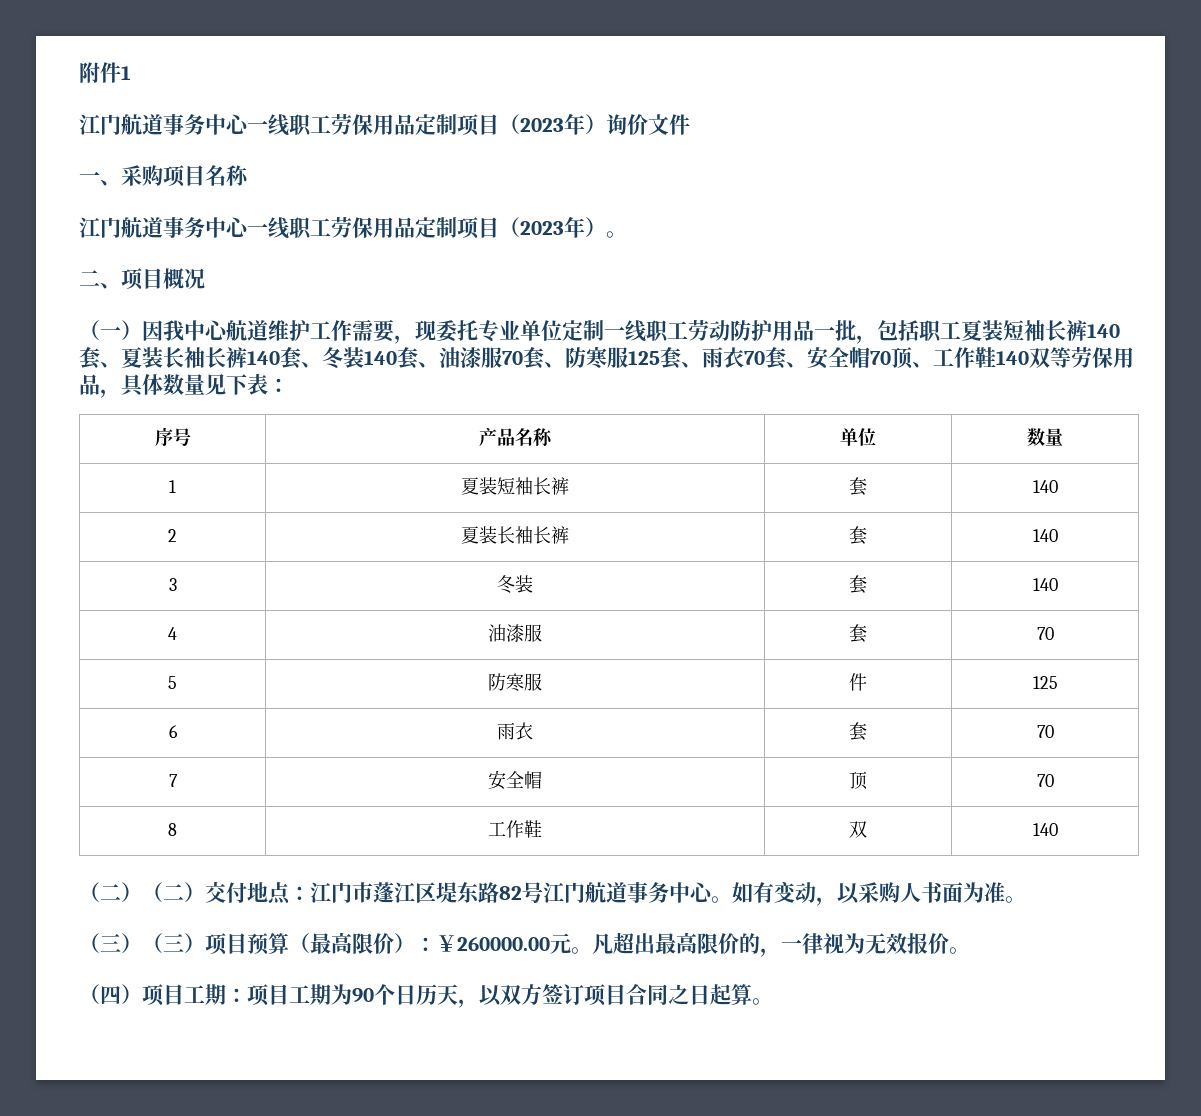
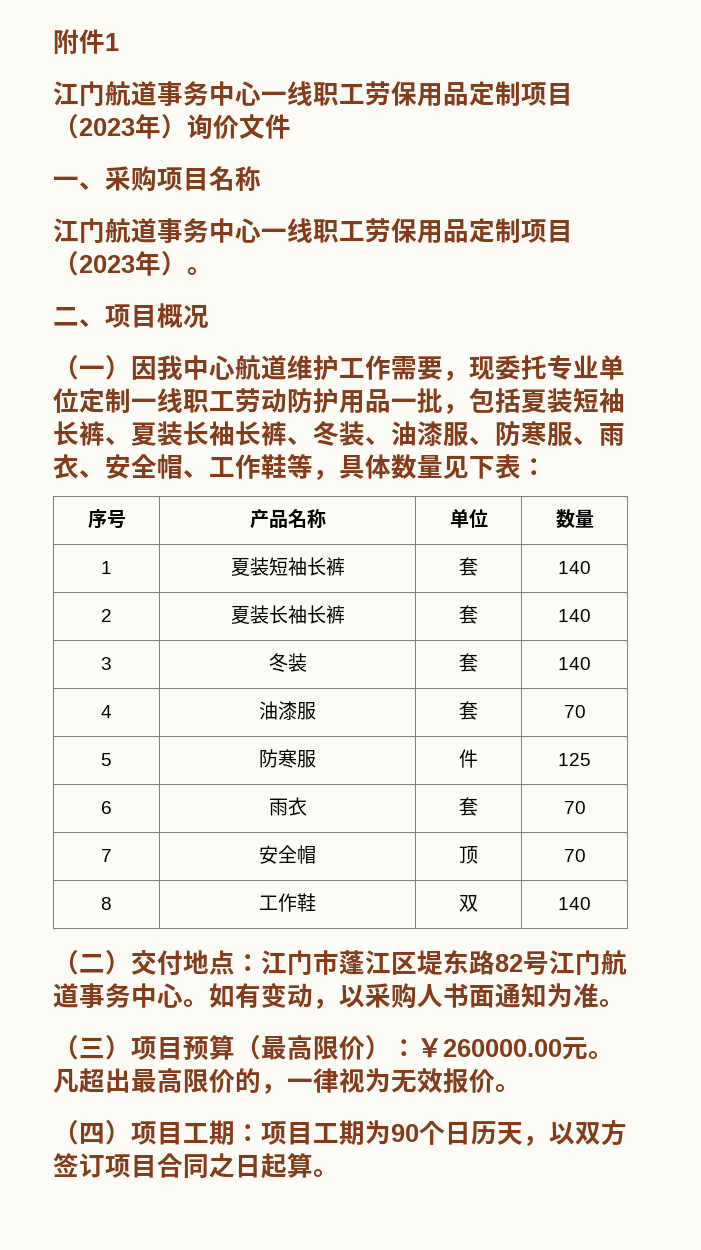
[919,320,1120,343] [79,347,100,369] 职工夏装短袖长裤140套 -> [521,388,625,413] [53,421,105,446] 夏装短袖长裤
[247,347,418,369] 140套、冬装140套 -> [287,421,365,446] 、冬装
[502,347,544,369] 70套 -> (469, 434) none
[628,347,786,369] 125套、雨衣70套 -> [573,423,625,446] [53,454,79,479] 、雨衣
[870,347,913,369] 70顶 -> (183, 466) none
[996,346,1134,368] [79,374,100,395] 140双等劳保用品 -> [287,454,313,479] 等
[142,882,205,902] （二） -> (131, 962) none
(963, 892) none -> [495,983,547,1008] 通知
[142,933,205,953] （三） -> (131, 1047) none

